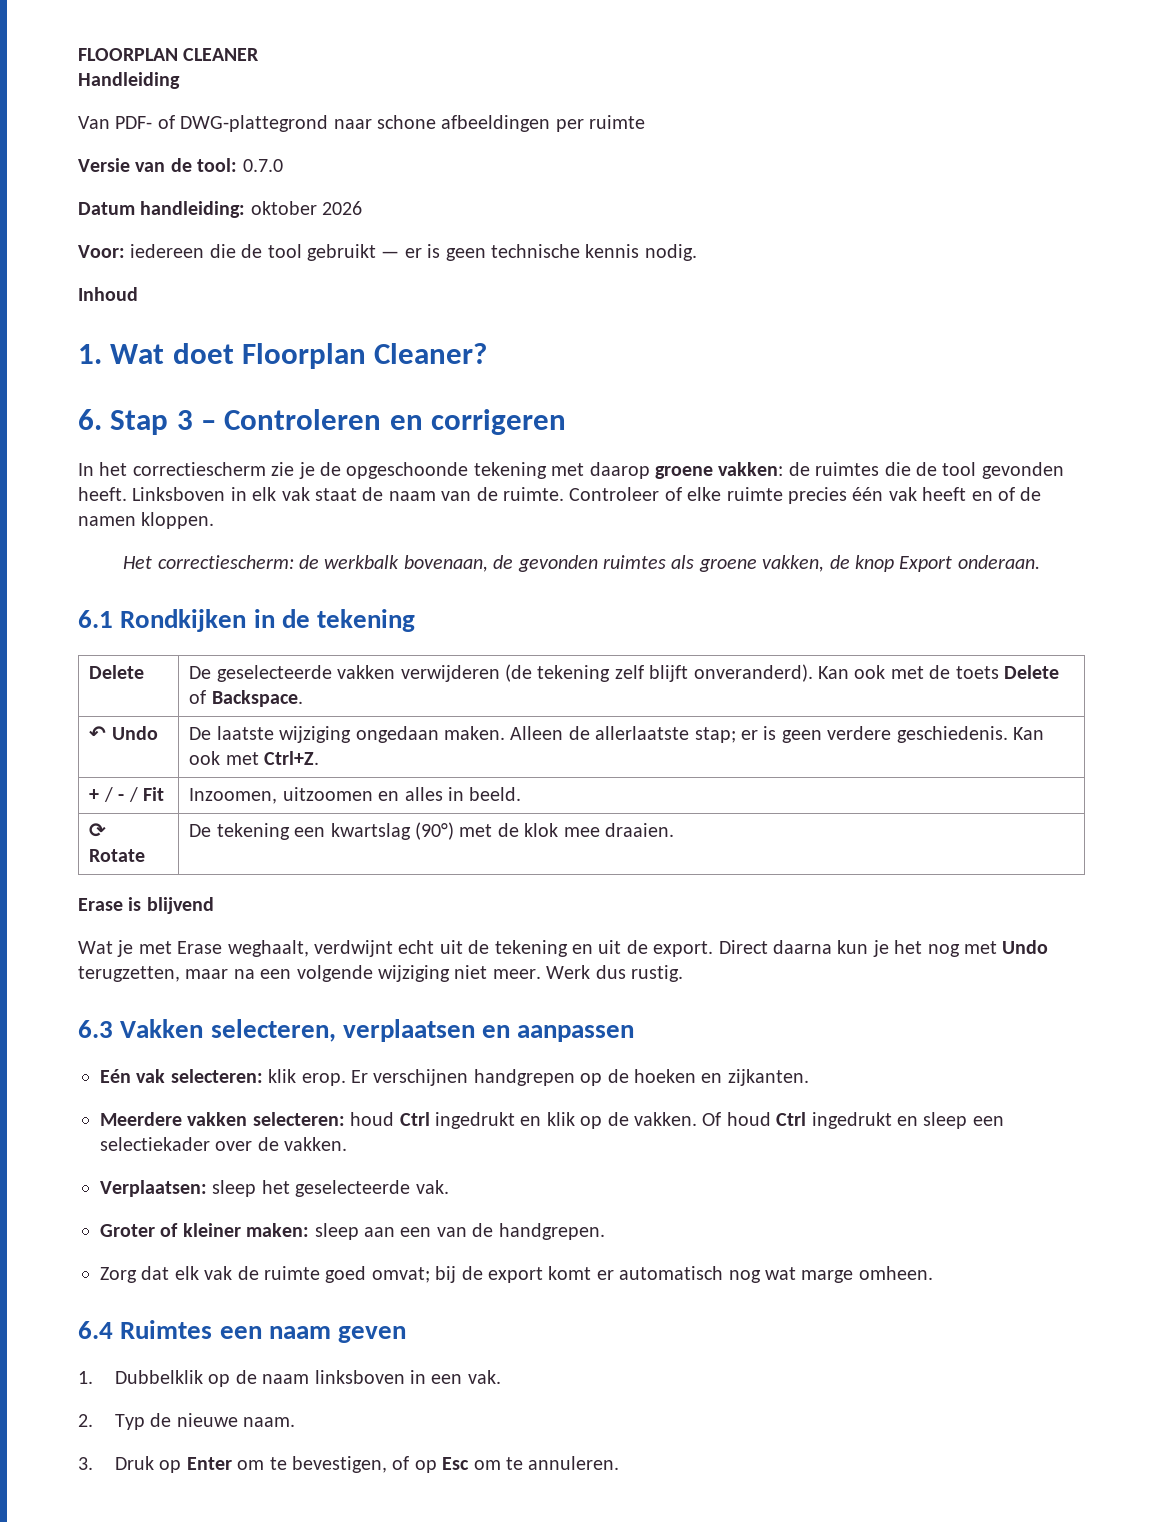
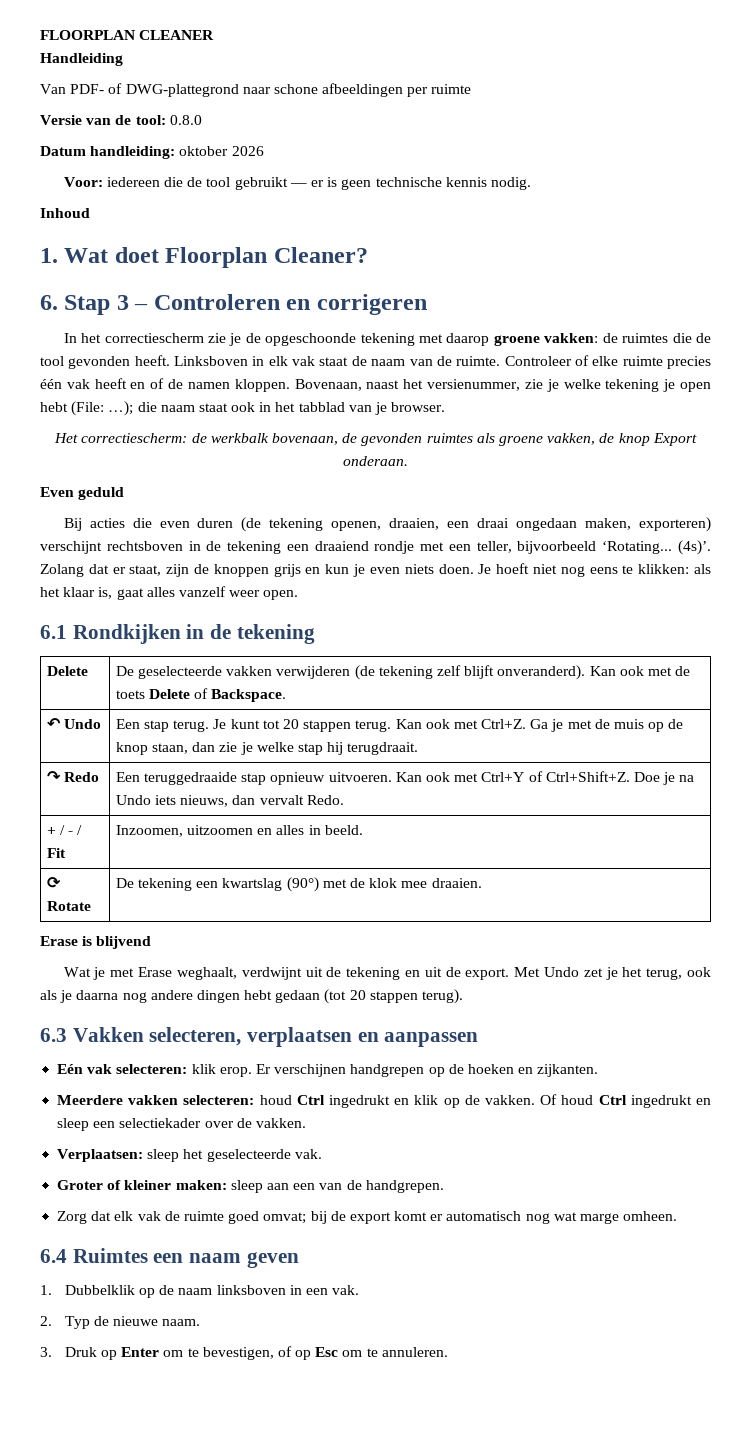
[242,159,283,172] 0.7.0 -> [169,115,202,125] 0.8.0
(215, 520) none -> [294,379,712,392] [40,401,446,416] Bovenaan, naast het versienummer, zie je welke tekening je open hebt (File: …); die naam staat ook in het tabblad van je browser.
(1040, 562) none -> [40,487,125,500] [63,517,711,532] [40,540,711,555] [40,563,711,577] [40,586,299,600] // Even geduld // Bij acties die even duren (de tekening openen, draaien, een draai ongedaan maken, exporteren) verschijnt rechtsboven in de tekening een draaiend rondje met een teller, bijvoorbeeld ‘Rotating... (4s)’. Zolang dat er staat, zijn de knoppen grijs en kun je even niets doen. Je hoeft niet nog eens te klikken: als het klaar is, gaat alles vanzelf weer open.
[189,726,1044,743] [189,751,320,765] De laatste wijziging ongedaan maken. Alleen de allerlaatste stap; er is geen verdere geschiedenis. Kan ook met Ctrl+Z. -> [115,719,684,732] [115,742,419,755] [46,771,100,782] [115,771,695,785] [115,795,344,807] Een stap terug. Je kunt tot 20 stappen terug. Kan ook met Ctrl+Z. Ga je met de muis op de knop staan, dan zie je welke stap hij terugdraait. // ↷ Redo | Een teruggedraaide stap opnieuw uitvoeren. Kan ook met Ctrl+Y of Ctrl+Shift+Z. Doe je na Undo iets nieuws, dan vervalt Redo.
[398,940,435,954] echt -> (302, 973) none
[718,940,1049,957] [78,965,683,982] Direct daarna kun je het nog met Undo terugzetten, maar na een volgende wijziging niet meer. Werk dus rustig. -> [514,967,711,980] [40,989,464,1004] Met Undo zet je het terug, ook als je daarna nog andere dingen hebt gedaan (tot 20 stappen terug).

